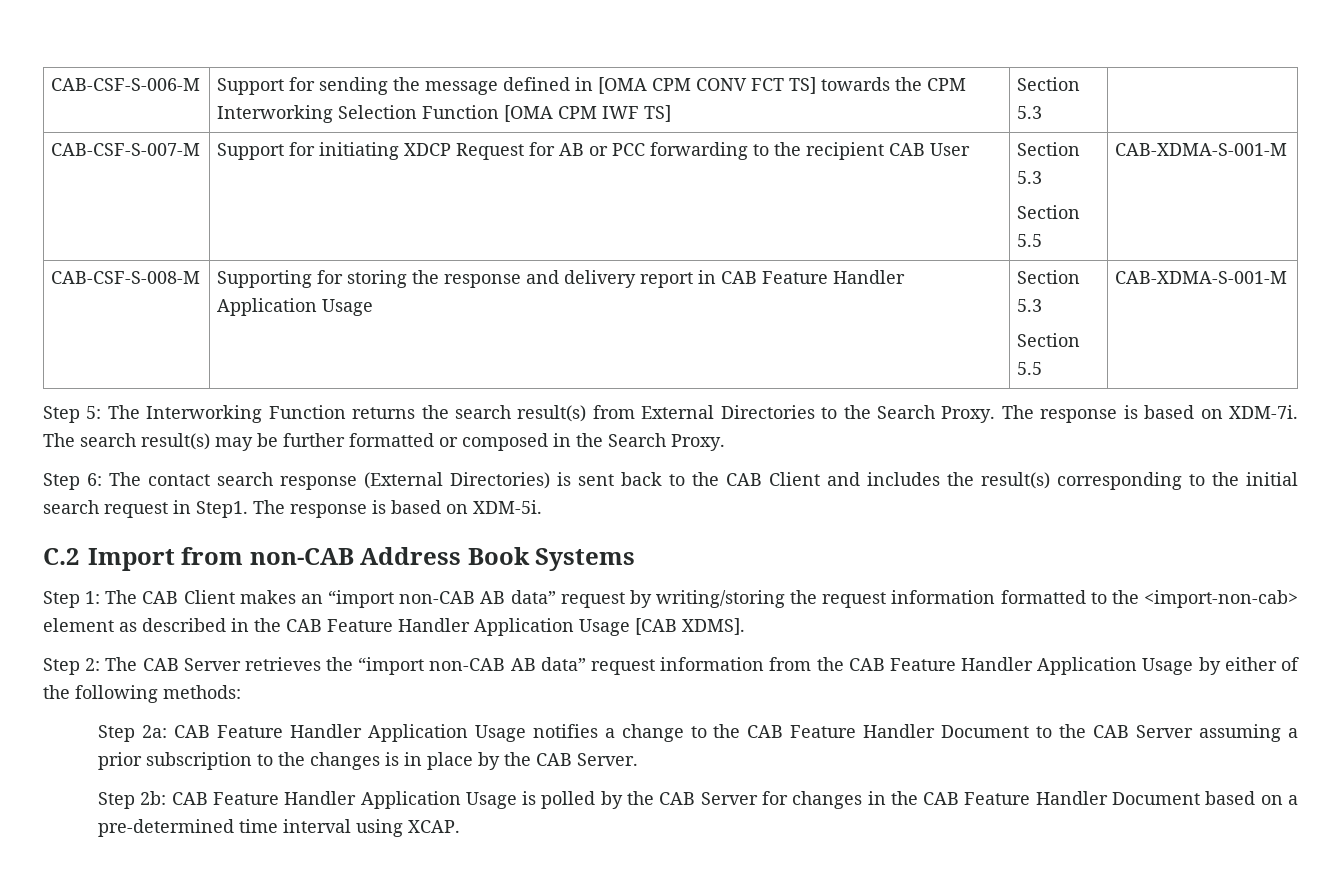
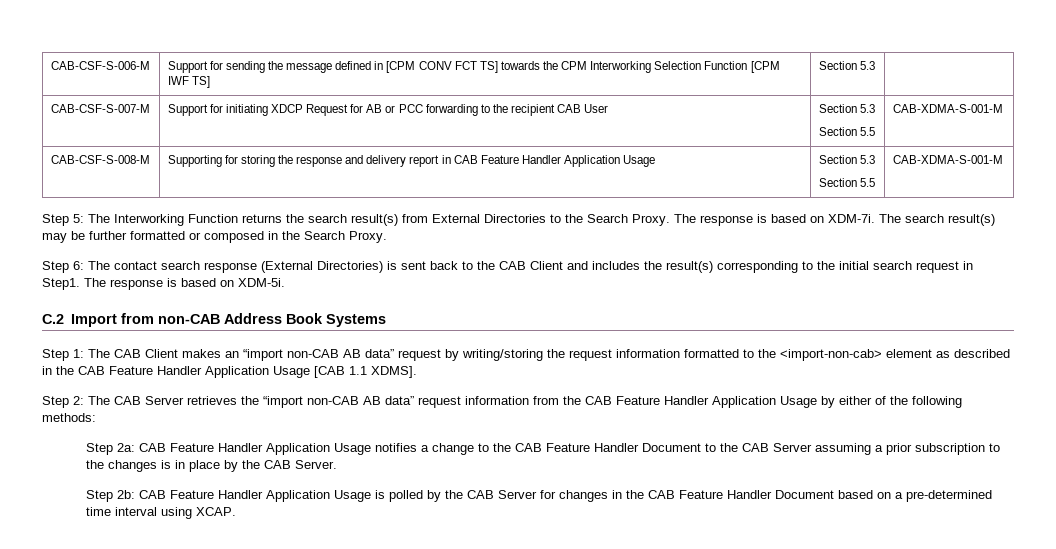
[598,77,692,94] [OMA CPM -> [386,61,416,73] [CPM
[504,105,598,122] [OMA CPM -> [750,61,780,73] [CPM
(677, 626) none -> [349,366,367,375] 1.1

